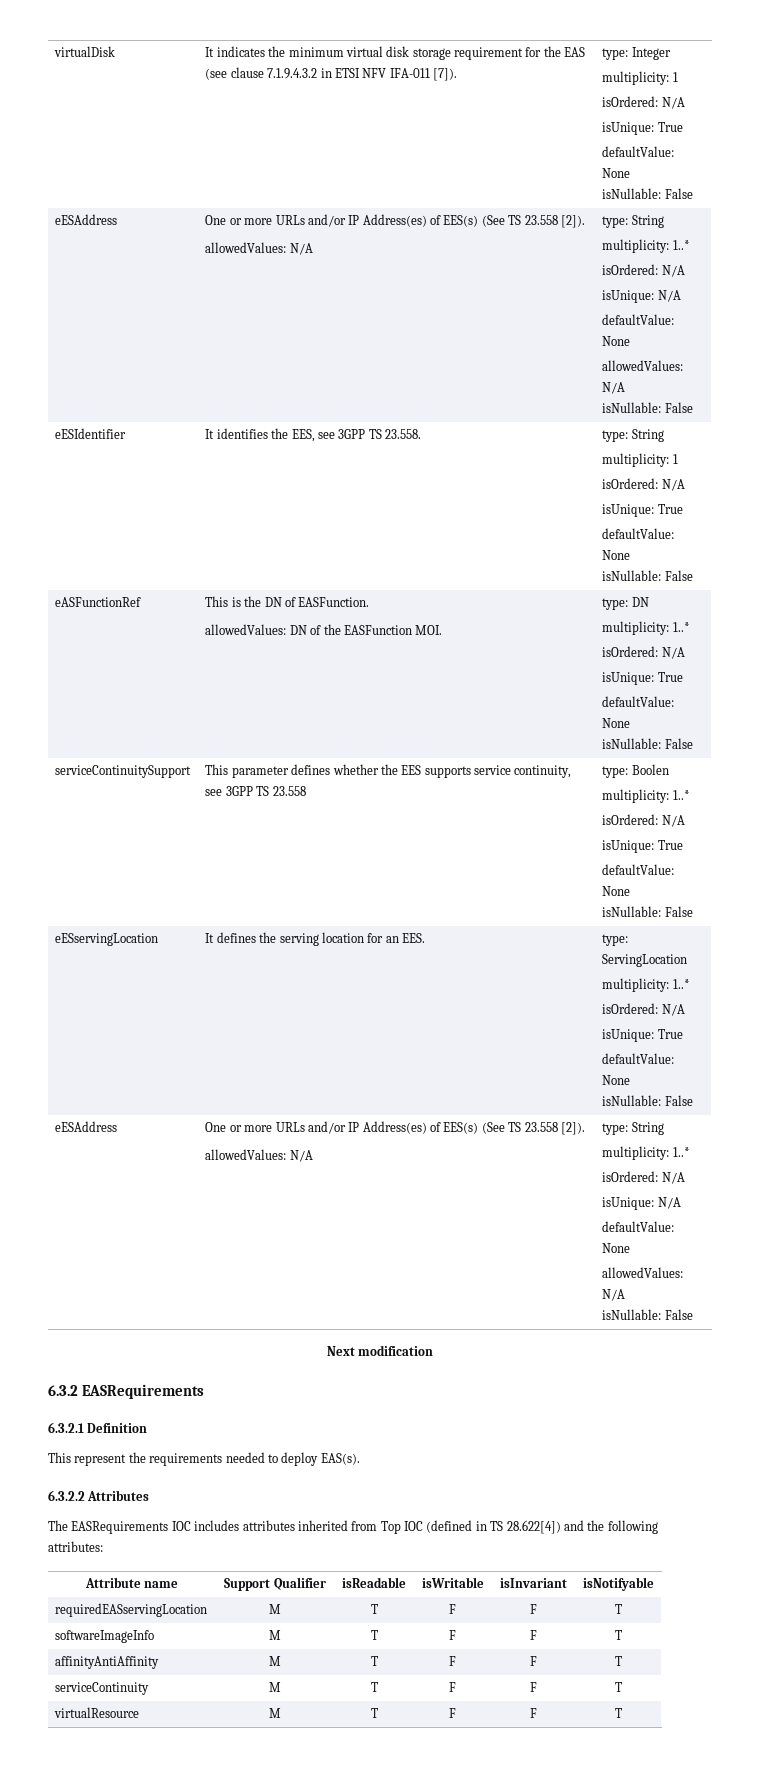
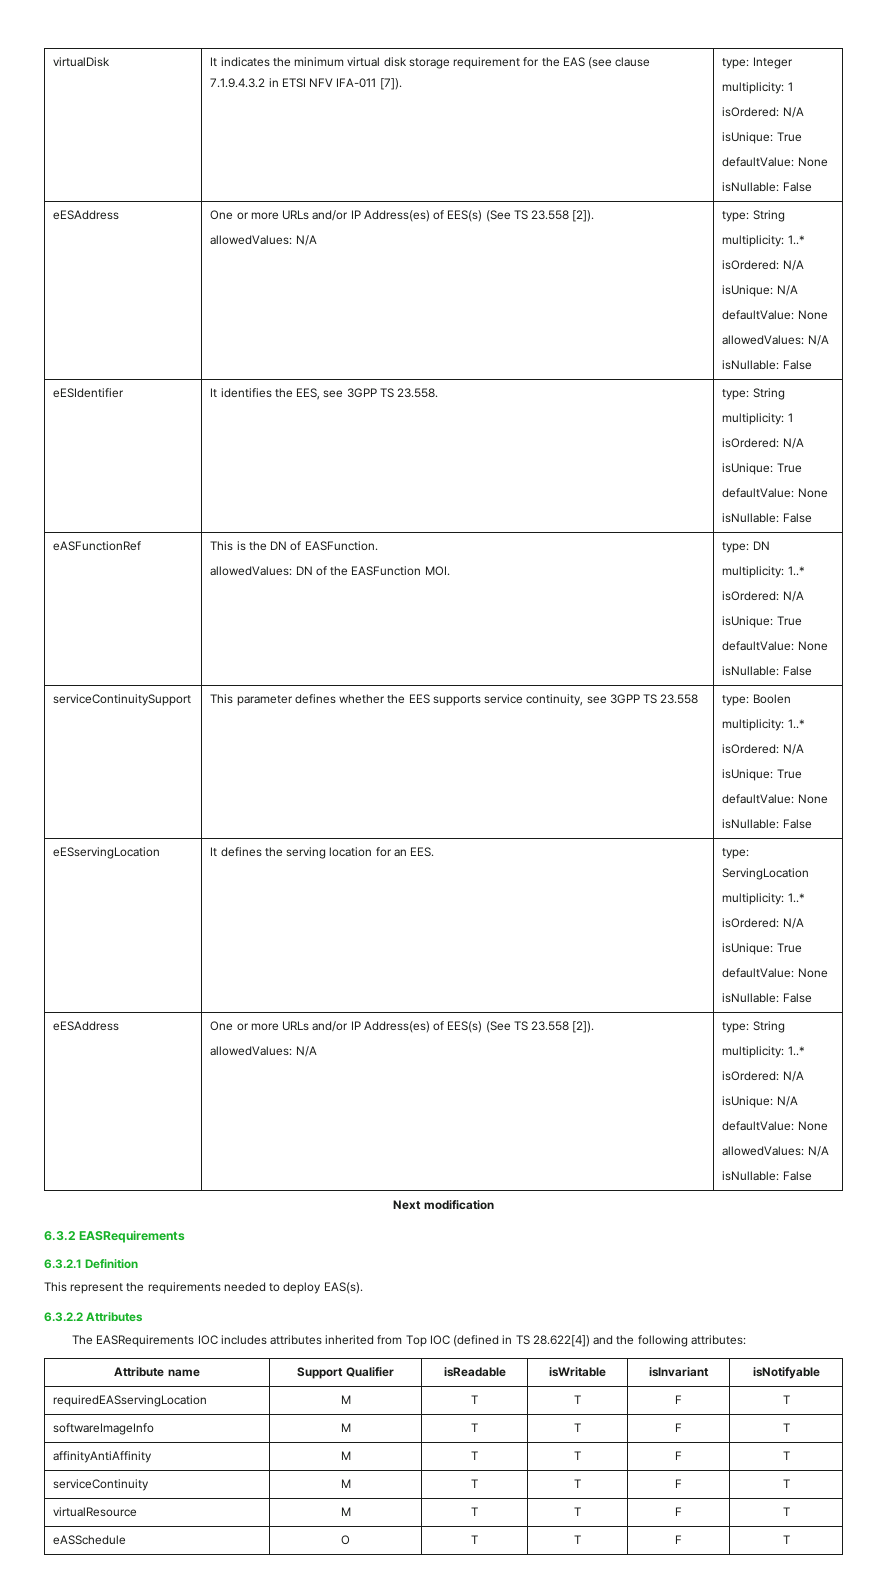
[449,1604,456,1614] F -> [574,1395,581,1404] T
[449,1630,456,1640] F -> [574,1423,581,1432] T
[449,1656,456,1666] F -> [574,1451,581,1460] T
[449,1682,456,1692] F -> [574,1479,581,1488] T
[449,1708,456,1718] [529,1708,537,1718] [614,1708,622,1718] F | F | T -> [574,1507,581,1516] [675,1507,682,1516] [782,1507,790,1516] [53,1535,127,1545] [341,1535,350,1545] [471,1535,478,1544] [574,1535,581,1544] [675,1535,682,1544] [782,1535,790,1544] T | F | T // eASSchedule | O | T | T | F | T

